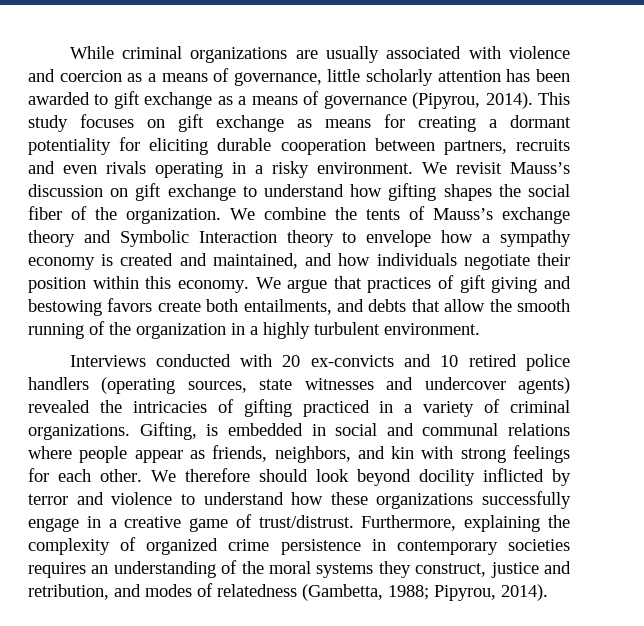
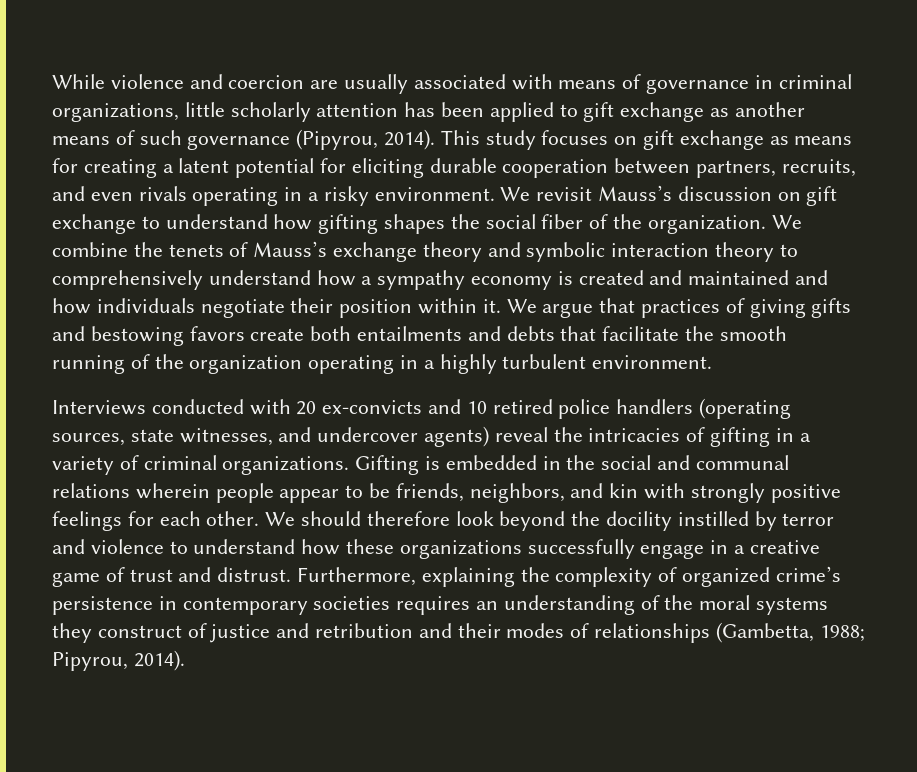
[121,46,288,63] criminal organizations -> [110,74,305,89] violence and coercion
[509,46,570,59] [28,68,322,86] violence and coercion as a means of governance, -> [558,74,852,94] [52,103,179,122] means of governance in criminal organizations,
[28,92,90,105] awarded -> [489,102,554,122] applied
[238,91,320,105] a means of -> [734,102,805,117] [52,130,182,145] another means of such
[510,115,571,128] [28,138,111,155] dormant potentiality -> [178,158,315,178] latent potential
[516,139,570,151] recruits -> [781,159,856,177] recruits,
[366,209,400,220] tents -> [168,244,224,257] tenets
[119,230,432,247] Symbolic Interaction theory to envelope -> [526,242,798,262] [52,270,311,290] symbolic interaction theory to comprehensively understand
[212,253,298,269] maintained, -> [688,270,790,285] maintained
[145,276,249,293] this economy. -> [482,299,501,313] it.
[459,275,538,293] gift giving -> [749,298,852,318] giving gifts
[243,299,332,315] entailments, -> [357,326,463,341] entailments
[444,299,486,312] allow -> [602,326,680,341] facilitate
(226, 331) none -> [308,355,395,374] operating
[304,378,374,390] witnesses -> [179,428,273,446] witnesses,
[28,400,90,413] revealed -> [494,427,548,442] reveal
[302,400,370,417] practiced -> (771, 437) none
[139,422,197,440] Gifting, -> [355,455,420,475] Gifting
(326, 430) none -> [566,455,596,470] the
[28,446,72,459] where -> [135,483,210,499] wherein
[189,450,205,459] as -> [345,483,391,498] to be
[460,448,506,463] strong -> [690,483,841,503] strongly positive
[185,468,544,486] therefore should look beyond docility inflicted -> [301,511,749,531] should therefore look beyond the docility instilled
[258,515,354,528] trust/distrust. -> [129,567,292,582] trust and distrust.
[228,539,270,551] crime -> [775,566,841,582] crime’s
[415,561,571,578] [28,584,141,600] construct, justice and retribution, and -> [97,623,501,643] construct of justice and retribution and their
[217,584,297,597] relatedness -> [594,623,711,643] relationships

